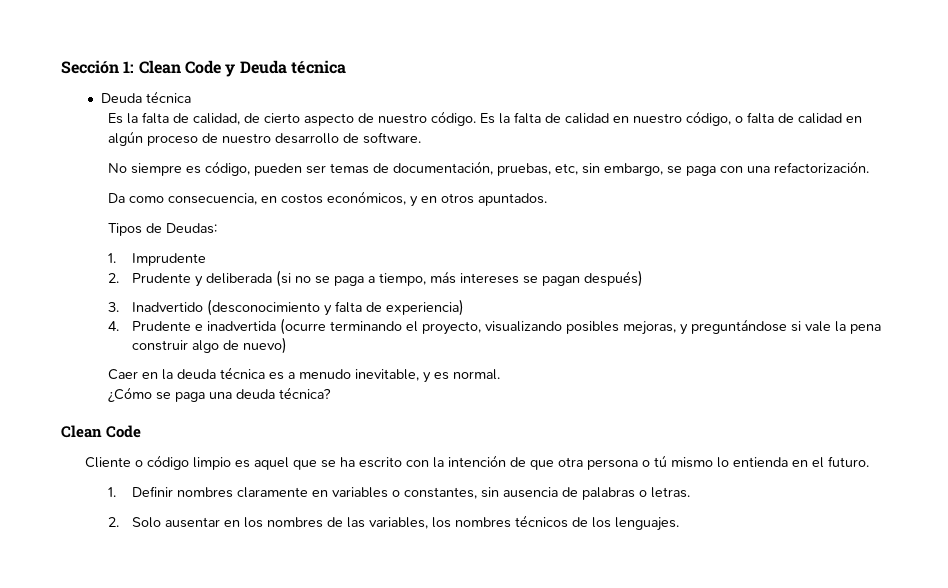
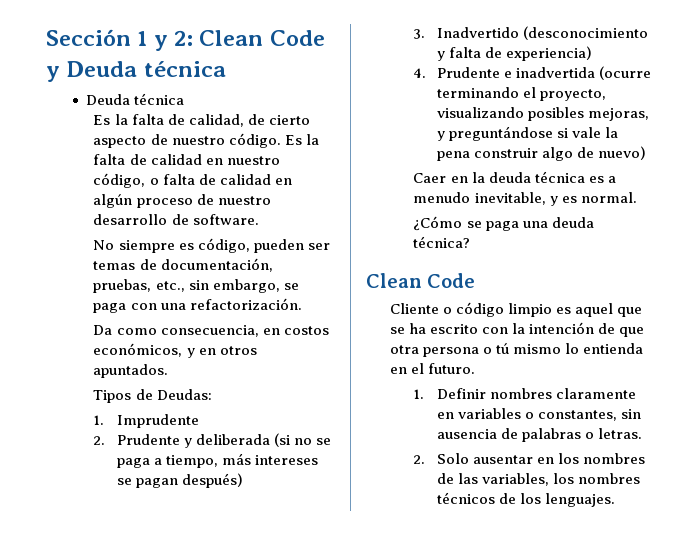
[123,61,135,73] 1: -> [137,30,194,51] 1 y 2:
[555,163,579,175] etc, -> [155,281,185,292] etc.,

